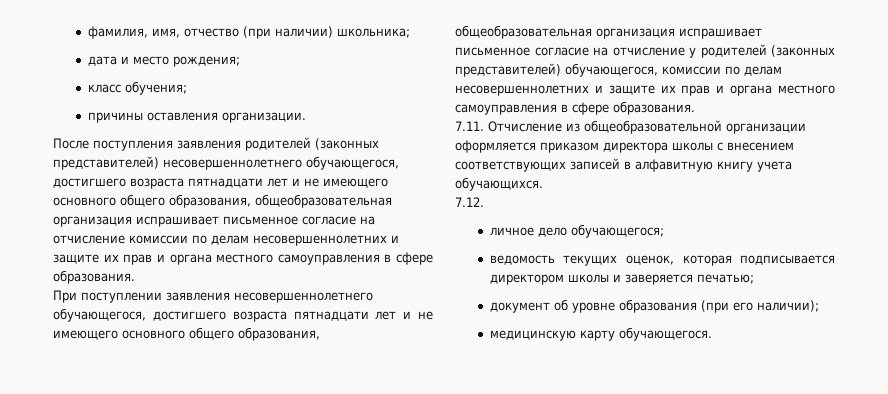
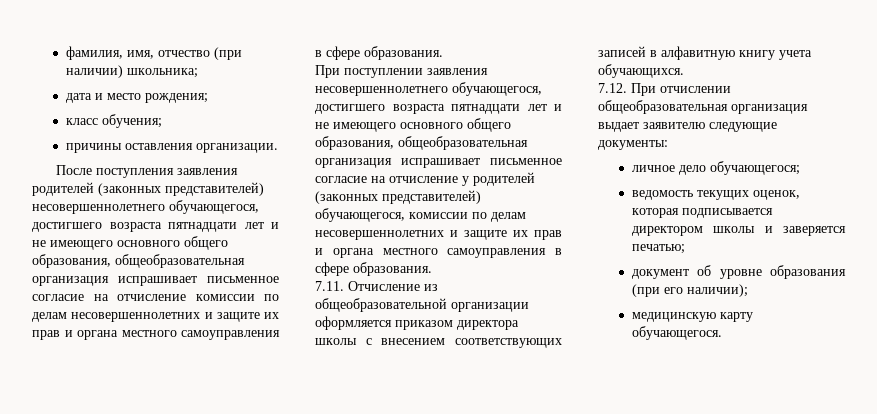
(484, 202) none -> [631,83,731,96] [598,100,808,114] [598,122,777,132] [598,140,668,150] При отчислении общеобразовательная организация выдает заявителю следующие документы:

